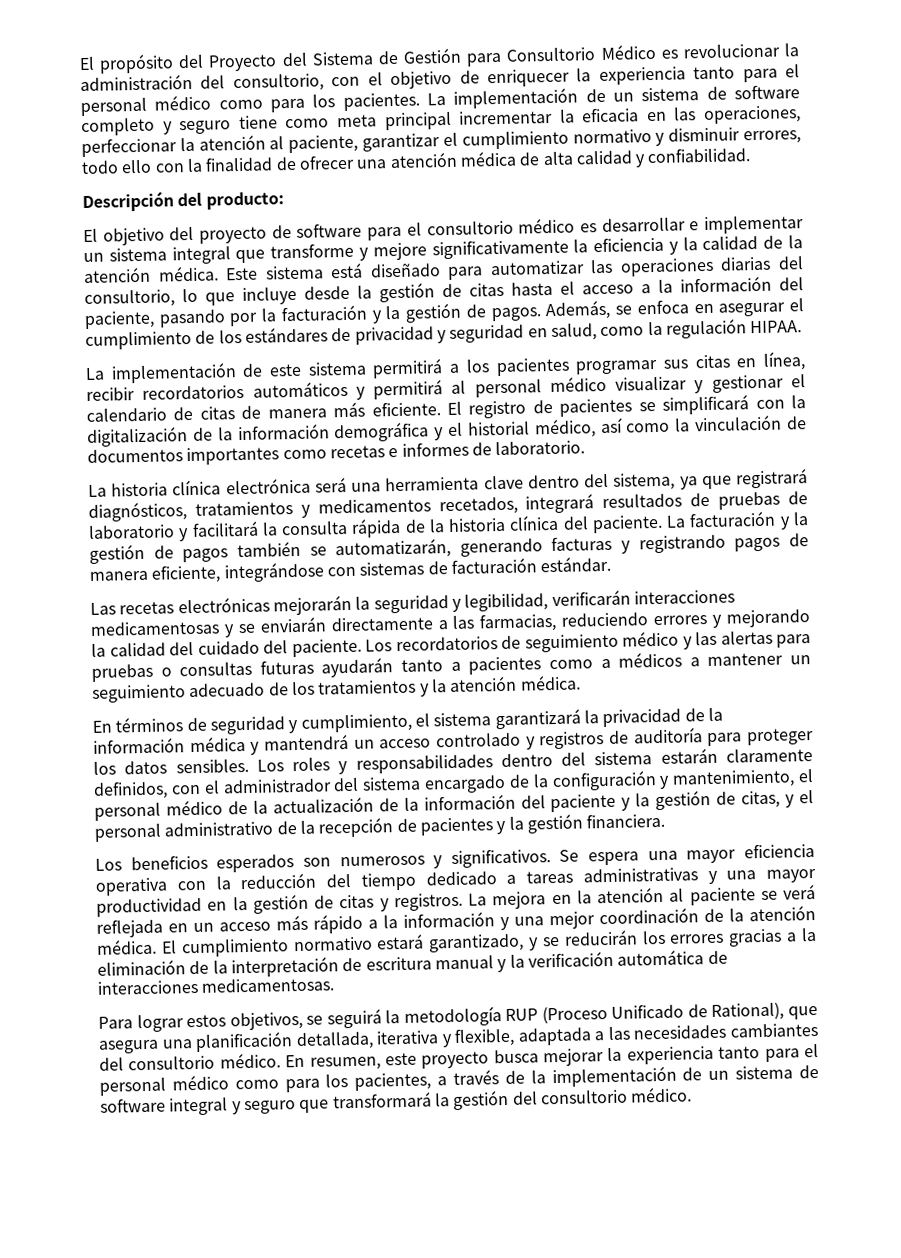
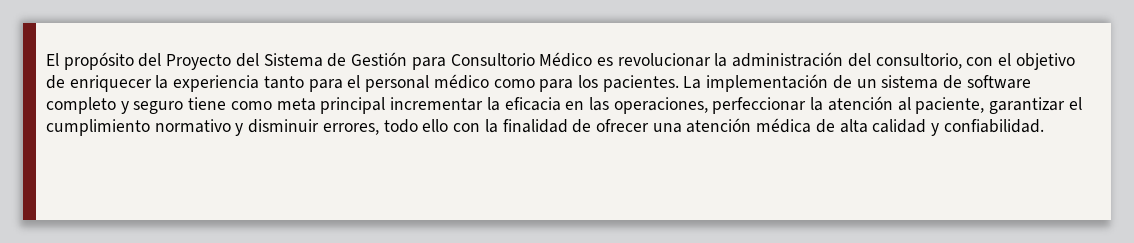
[82,191,284,213] [83,215,805,246] [83,235,804,265] [83,256,804,284] [84,275,804,309] [84,298,805,330] [85,318,803,351] [85,351,807,384] [86,374,806,402] [86,394,807,423] [87,414,807,447] [87,440,586,466] [88,468,809,497] [88,491,809,522] [88,510,809,542] [89,533,809,564] [89,555,612,584] [90,589,735,616] [90,609,811,638] [91,630,811,658] [91,651,812,682] [92,674,581,703] [92,707,723,735] [93,727,814,755] [93,747,813,775] [93,768,815,800] [94,789,814,821] [94,812,666,842] [95,842,815,873] [95,867,816,896] [96,883,816,917] [96,904,816,938] [96,927,817,958] [97,949,728,978] [97,977,335,995] [98,1002,819,1033] [98,1022,818,1054] [99,1043,819,1071] [99,1064,819,1096] [100,1086,693,1116] // Descripción del producto: // El objetivo del proyecto de software para el consultorio médico es desarrollar e implementar un sistema integral que transforme y mejore significativamente la eficiencia y la calidad de la atención médica. Este sistema está diseñado para automatizar las operaciones diarias del consultorio, lo que incluye desde la gestión de citas hasta el acceso a la información del paciente, pasando por la facturación y la gestión de pagos. Además, se enfoca en asegurar el cumplimiento de los estándares de privacidad y seguridad en salud, como la regulación HIPAA. // La implementación de este sistema permitirá a los pacientes programar sus citas en línea, recibir recordatorios automáticos y permitirá al personal médico visualizar y gestionar el calendario de citas de manera más eficiente. El registro de pacientes se simplificará con la digitalización de la información demográfica y el historial médico, así como la vinculación de documentos importantes como recetas e informes de laboratorio. // La historia clínica electrónica será una herramienta clave dentro del sistema, ya que registrará diagnósticos, tratamientos y medicamentos recetados, integrará resultados de pruebas de laboratorio y facilitará la consulta rápida de la historia clínica del paciente. La facturación y la gestión de pagos también se automatizarán, generando facturas y registrando pagos de manera eficiente, integrándose con sistemas de facturación estándar. // Las recetas electrónicas mejorarán la seguridad y legibilidad, verificarán interacciones medicamentosas y se enviarán directamente a las farmacias, reduciendo errores y mejorando la calidad del cuidado del paciente. Los recordatorios de seguimiento médico y las alertas para pruebas o consultas futuras ayudarán tanto a pacientes como a médicos a mantener un seguimiento adecuado de los tratamientos y la atención médica. // En términos de seguridad y cumplimiento, el sistema garantizará la privacidad de la información médica y mantendrá un acceso controlado y registros de auditoría para proteger los datos sensibles. Los roles y responsabilidades dentro del sistema estarán claramente definidos, con el administrador del sistema encargado de la configuración y mantenimiento, el personal médico de la actualización de la información del paciente y la gestión de citas, y el personal administrativo de la recepción de pacientes y la gestión financiera. // Los beneficios esperados son numerosos y significativos. Se espera una mayor eficiencia operativa con la reducción del tiempo dedicado a tareas administrativas y una mayor productividad en la gestión de citas y registros. La mejora en la atención al paciente se verá reflejada en un acceso más rápido a la información y una mejor coordinación de la atención médica. El cumplimiento normativo estará garantizado, y se reducirán los errores gracias a la eliminación de la interpretación de escritura manual y la verificación automática de interacciones medicamentosas. // Para lograr estos objetivos, se seguirá la metodología RUP (Proceso Unificado de Rational), que asegura una planificación detallada, iterativa y flexible, adaptada a las necesidades cambiantes del consultorio médico. En resumen, este proyecto busca mejorar la experiencia tanto para el personal médico como para los pacientes, a través de la implementación de un sistema de software integral y seguro que transformará la gestión del consultorio médico. -> (1044, 126) none

